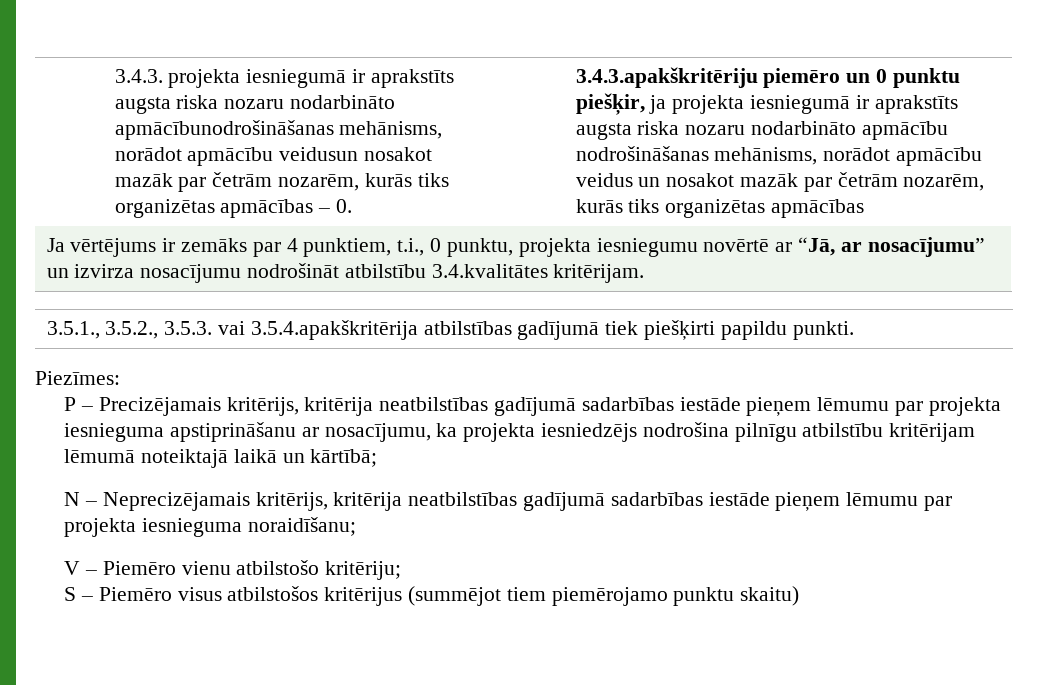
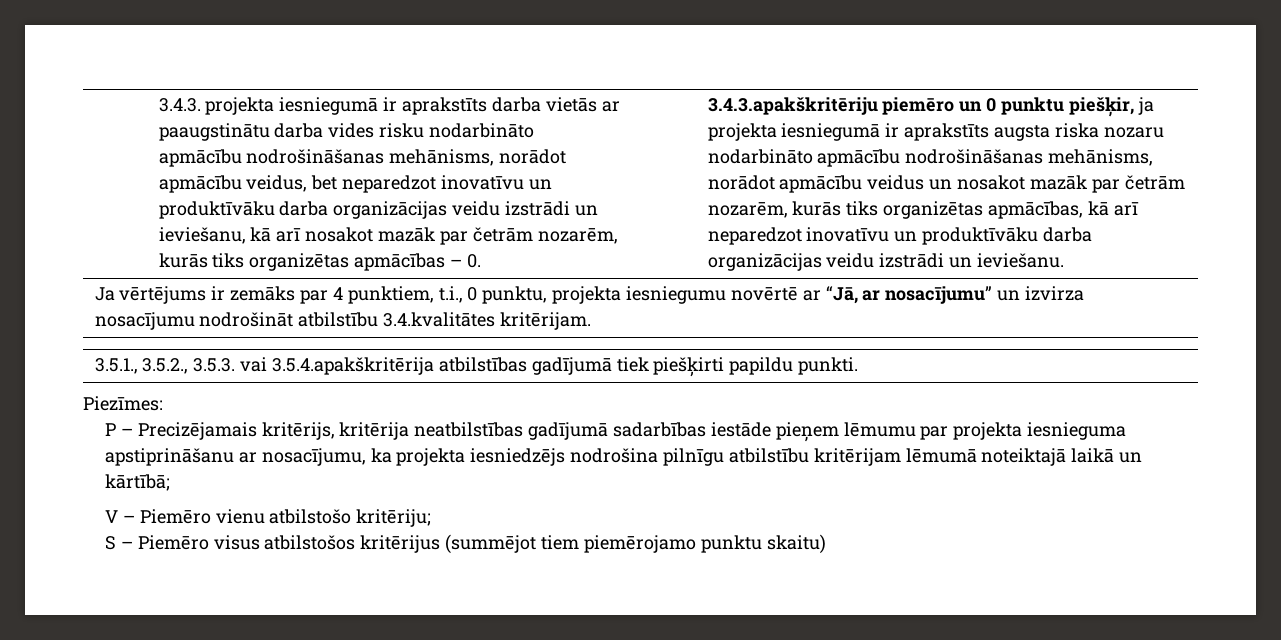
[114,95,396,114] [114,120,443,140] [114,147,359,166] augsta riska nozaru nodarbināto apmācībunodrošināšanas mehānisms, norādot apmācību veidusun -> [491,97,620,112] [158,123,534,141] [158,149,567,167] [158,175,552,193] [158,201,598,219] [158,227,302,244] darba vietās ar paaugstinātu darba vides risku nodarbināto apmācību nodrošināšanas mehānisms, norādot apmācību veidus, bet neparedzot inovatīvu un produktīvāku darba organizācijas veidu izstrādi un ieviešanu, kā arī
[771,199,865,218] apmācības -> [987,201,1139,219] [707,227,1092,245] [707,253,1064,271] apmācības, kā arī neparedzot inovatīvu un produktīvāku darba organizācijas veidu izstrādi un ieviešanu.
[64,492,953,511] [64,517,356,537] // N – Neprecizējamais kritērijs, kritērija neatbilstības gadījumā sadarbības iestāde pieņem lēmumu par projekta iesnieguma noraidīšanu; -> (171, 482) none

